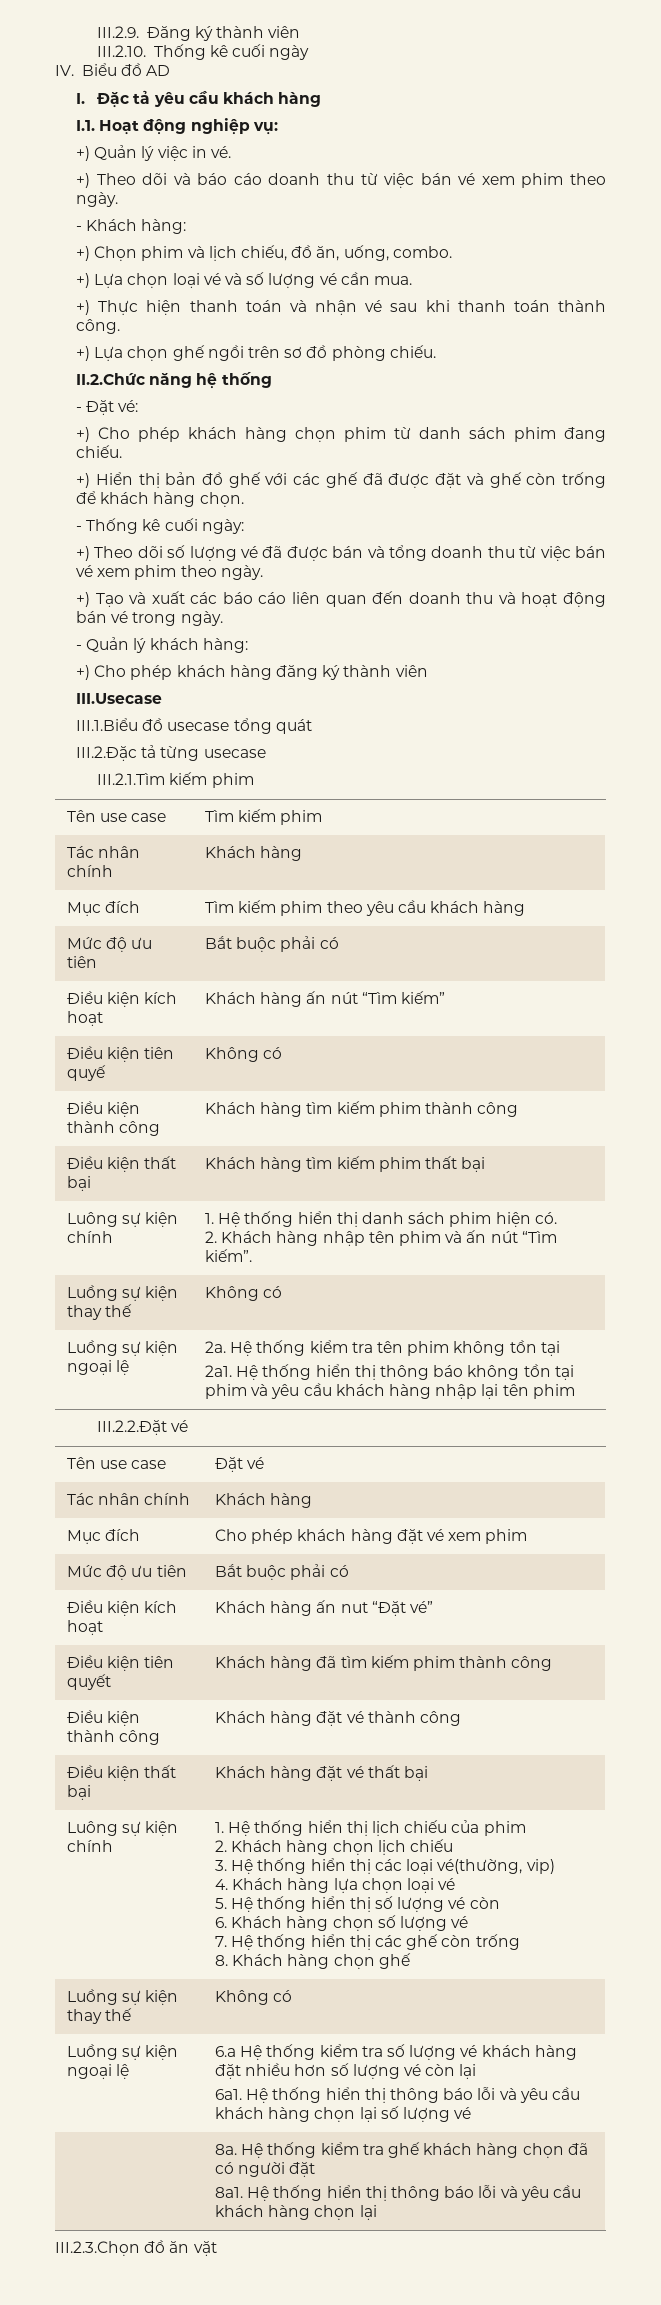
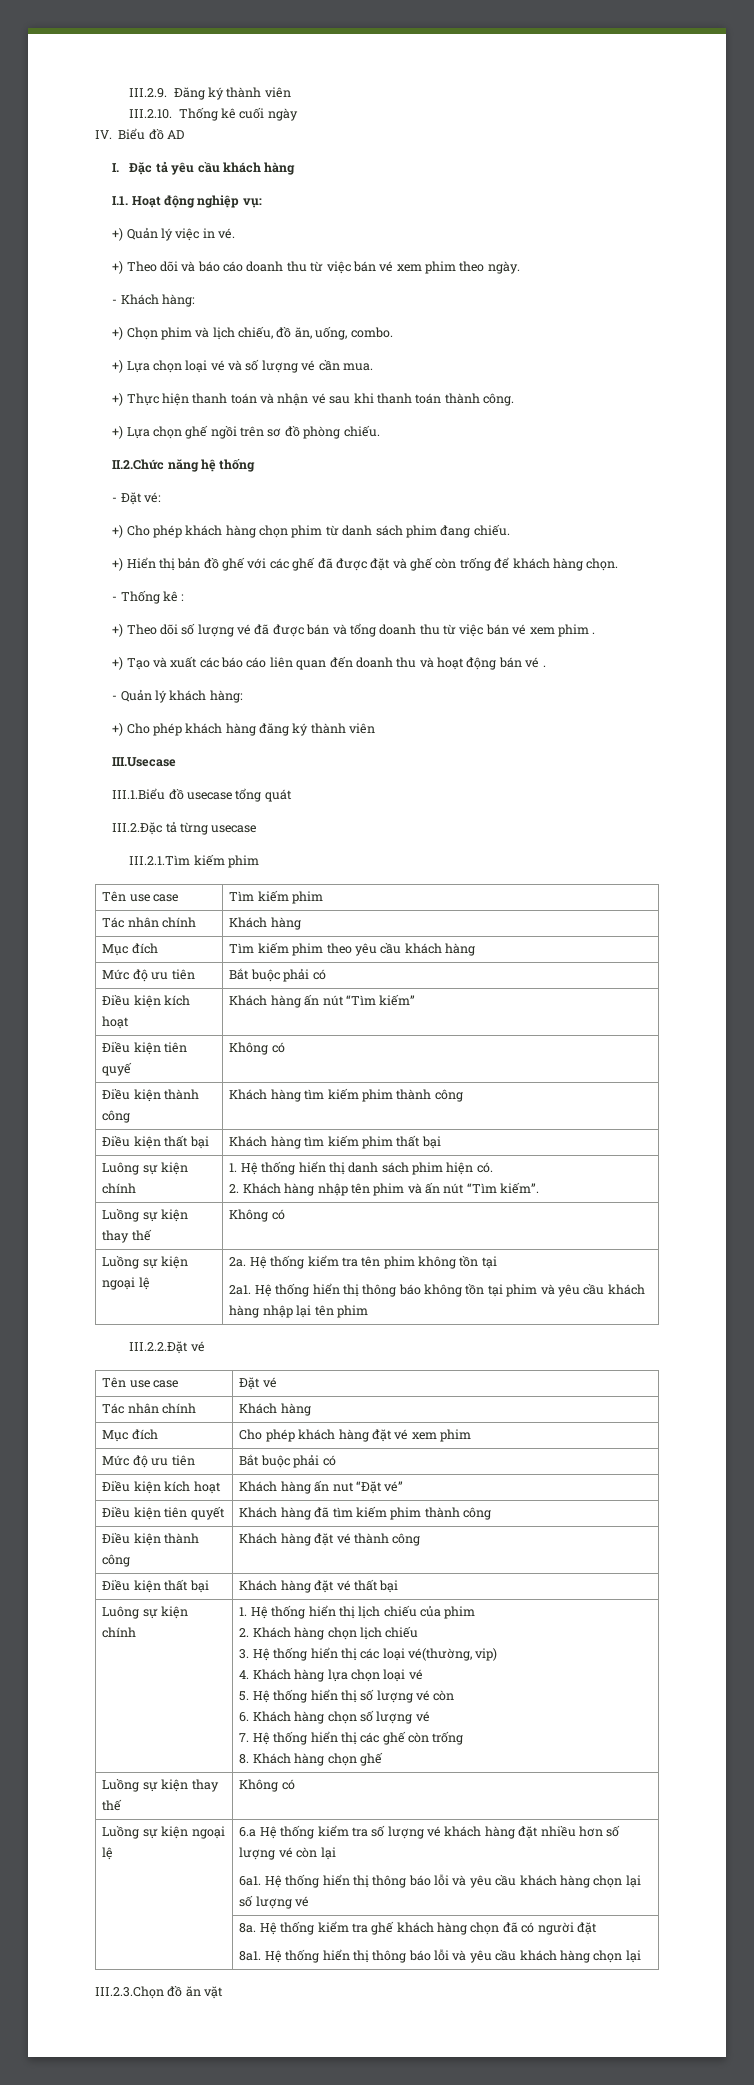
[164,518,244,534] cuối ngày: -> [181,594,185,601] :
[180,565,263,580] theo ngày. -> [592,632,596,634] .
[132,611,223,626] trong ngày. -> [542,665,546,667] .

